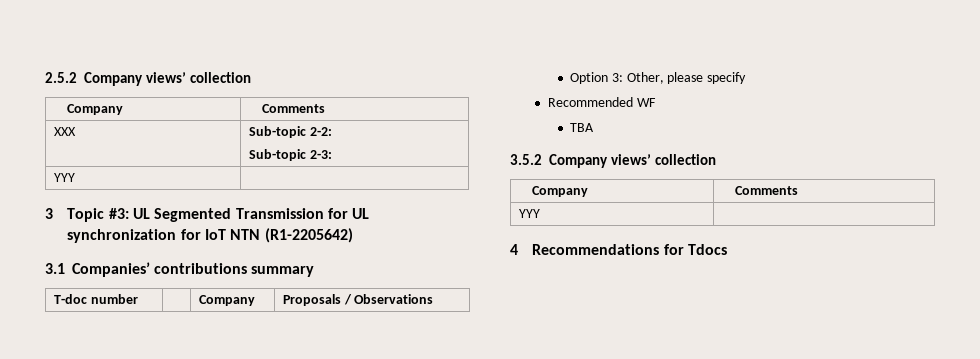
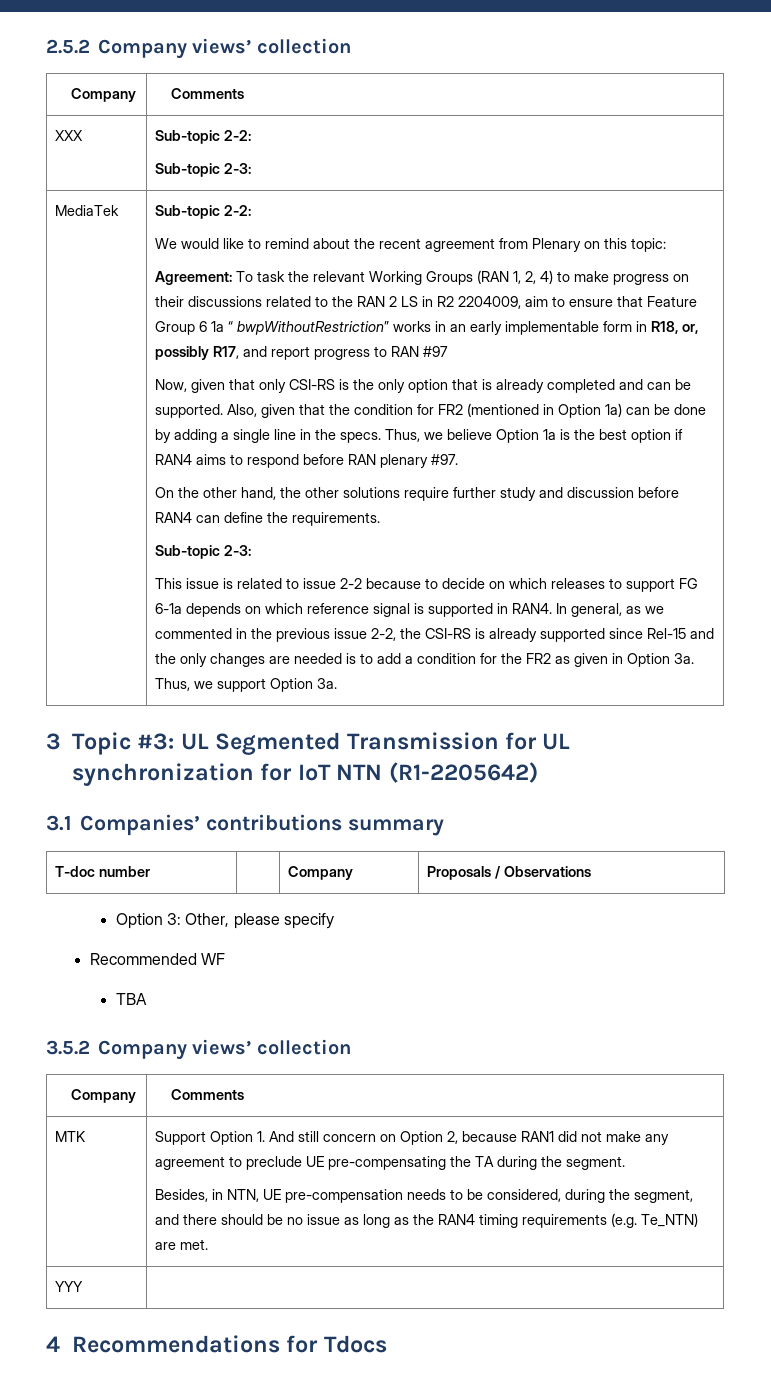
[53,173,75,182] YYY | -> [55,205,120,216] [155,205,252,219] [155,238,667,252] [155,270,690,285] [155,296,698,309] [155,321,699,335] [155,346,449,360] [155,379,692,393] [155,403,707,418] [155,429,684,443] [155,454,459,468] [155,487,680,501] [155,512,381,526] [155,545,252,559] [155,578,699,592] [155,603,665,617] [155,628,715,642] [155,653,695,667] [155,678,338,692] MediaTek | Sub-topic 2-2: // We would like to remind about the recent agreement from Plenary on this topic: // Agreement: To task the relevant Working Groups (RAN 1, 2, 4) to make progress on their discussions related to the RAN 2 LS in R2 2204009, aim to ensure that Feature Group 6 1a “ bwpWithoutRestriction” works in an early implementable form in R18, or, possibly R17, and report progress to RAN #97 // Now, given that only CSI-RS is the only option that is already completed and can be supported. Also, given that the condition for FR2 (mentioned in Option 1a) can be done by adding a single line in the specs. Thus, we believe Option 1a is the best option if RAN4 aims to respond before RAN plenary #97. // On the other hand, the other solutions require further study and discussion before RAN4 can define the requirements. // Sub-topic 2-3: // This issue is related to issue 2-2 because to decide on which releases to support FG 6-1a depends on which reference signal is supported in RAN4. In general, as we commented in the previous issue 2-2, the CSI-RS is already supported since Rel-15 and the only changes are needed is to add a condition for the FR2 as given in Option 3a. Thus, we support Option 3a.
(799, 190) none -> [55,1131,87,1142] [155,1131,670,1145] [155,1156,626,1170] [155,1189,694,1203] [155,1213,699,1228] [155,1239,209,1250] // MTK | Support Option 1. And still concern on Option 2, because RAN1 did not make any agreement to preclude UE pre-compensating the TA during the segment. // Besides, in NTN, UE pre-compensation needs to be considered, during the segment, and there should be no issue as long as the RAN4 timing requirements (e.g. Te_NTN) are met.

